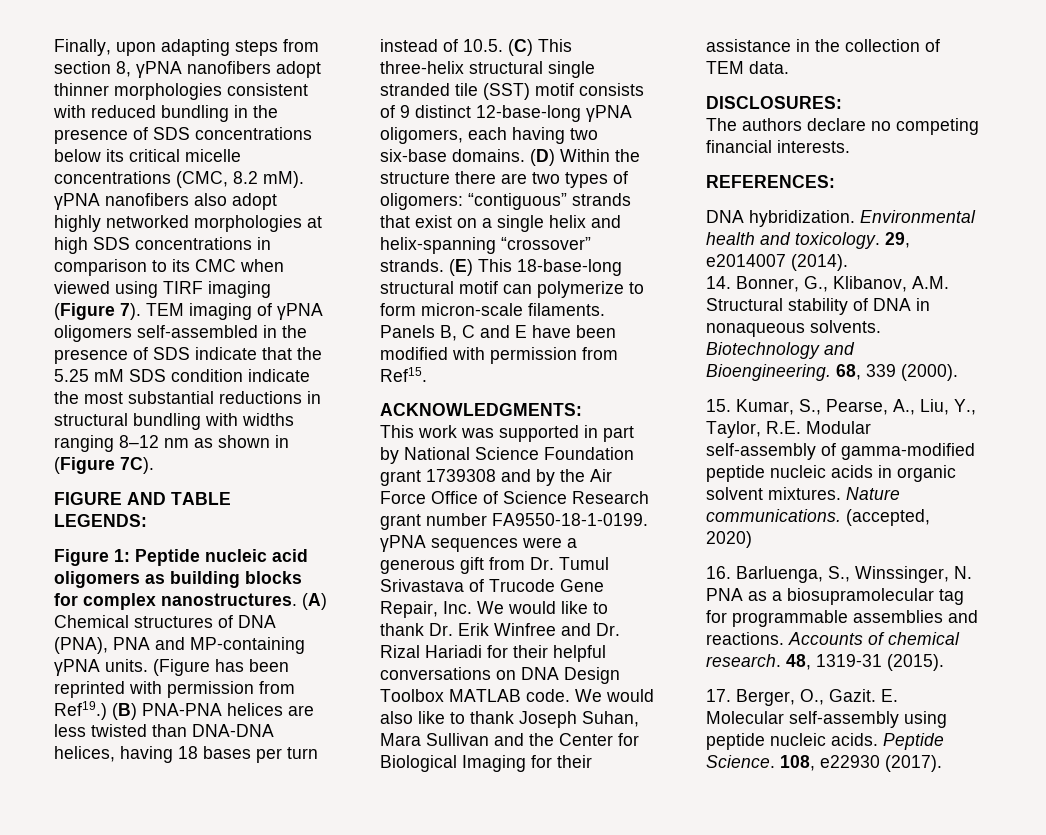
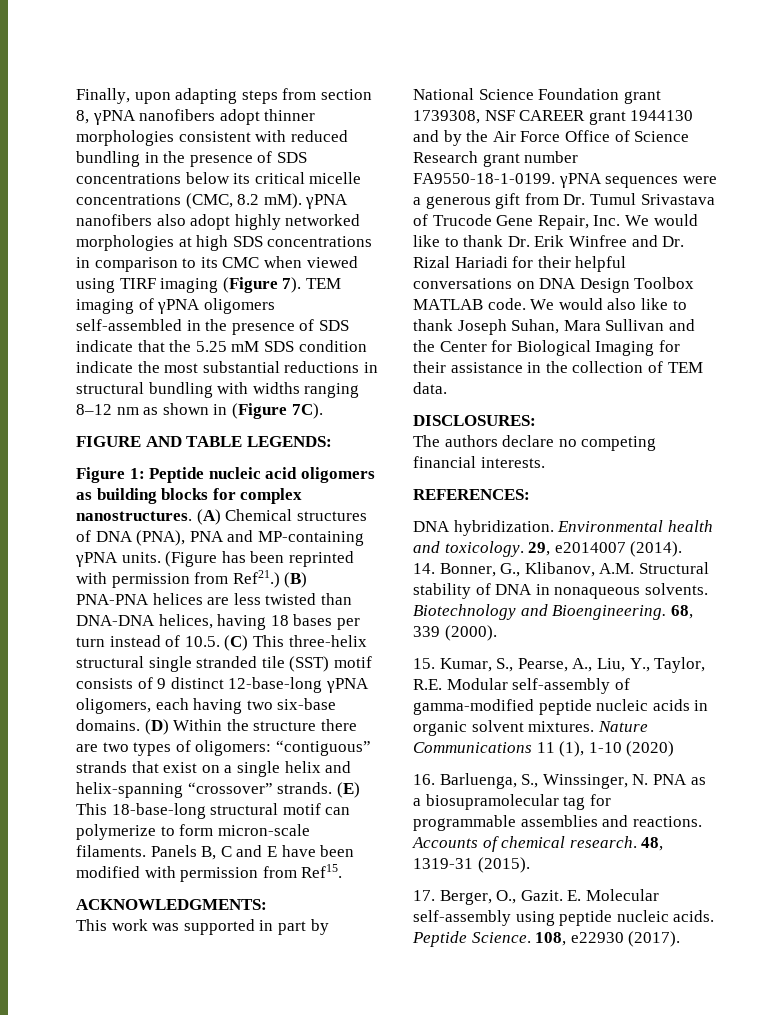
[54,701,107,720] Ref19.) -> [232,570,280,588] Ref21.)
[426,469,496,482] 1739308 -> [413,110,694,125] 1739308, NSF CAREER grant 1944130
[706,509,930,526] [706,531,752,548] communications. (accepted, 2020) -> [413,741,675,757] Communications 11 (1), 1-10 (2020)

